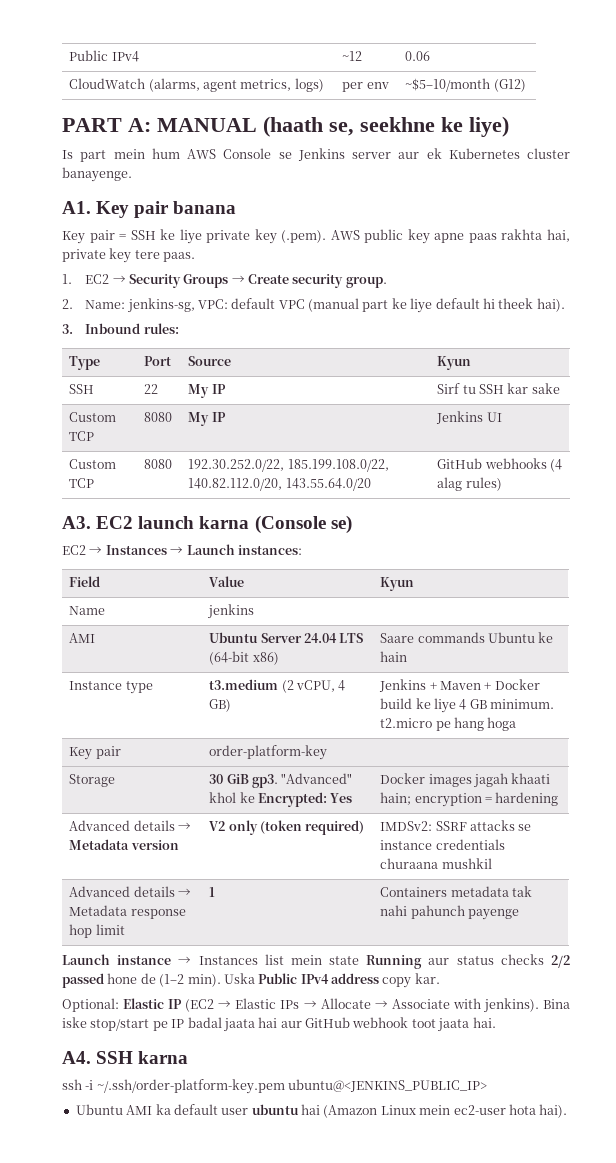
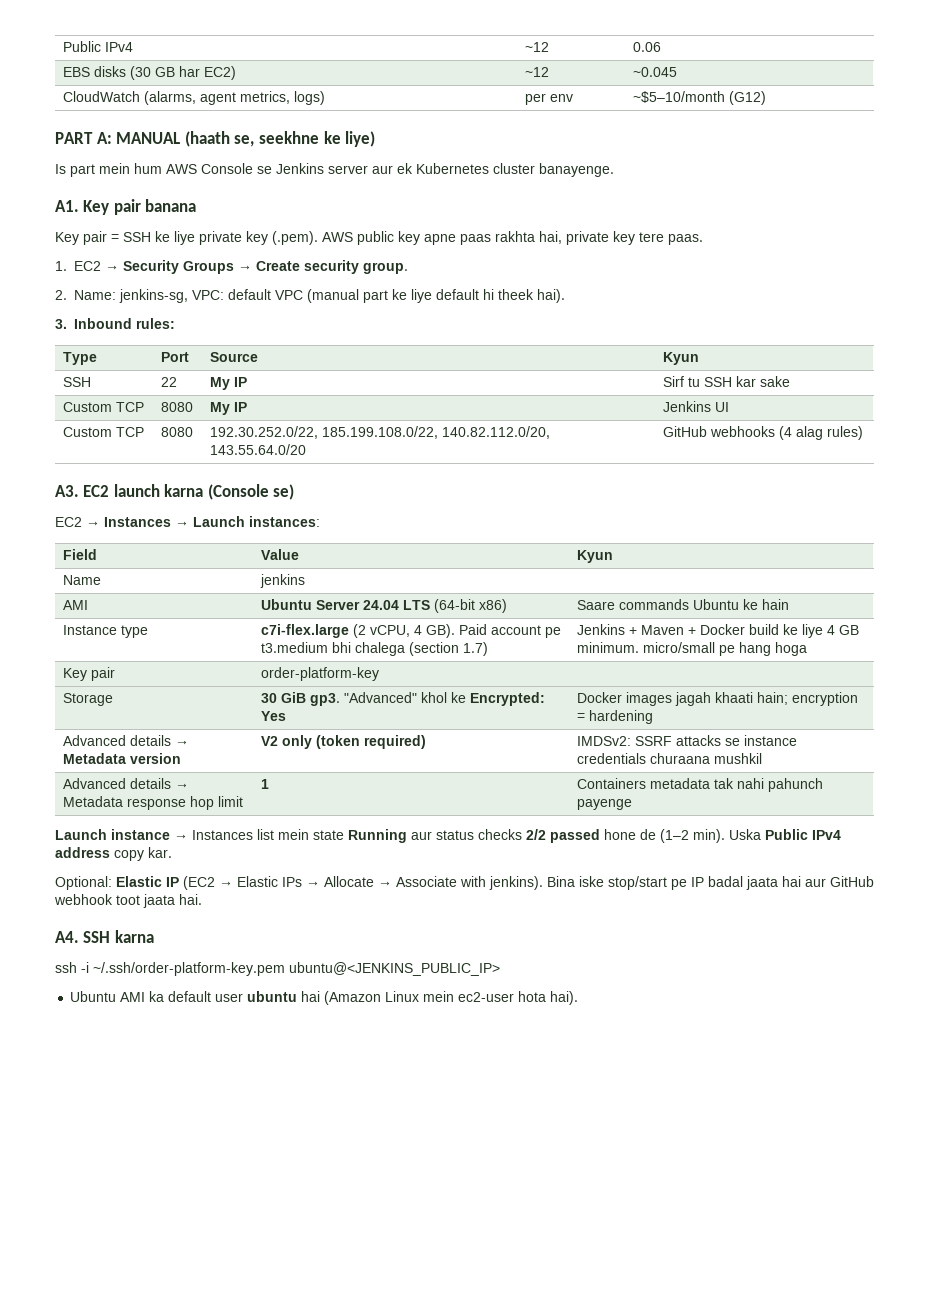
(431, 56) none -> [63,66,237,80] [525,67,550,77] [633,67,678,77] // EBS disks (30 GB har EC2) | ~12 | ~0.045
[209,679,279,690] t3.medium -> [261,624,350,638] c7i-flex.large
[209,699,232,712] GB) -> [426,624,562,638] [261,642,489,656] GB). Paid account pe t3.medium bhi chalega (section 1.7)
[380,718,433,728] t2.micro -> [643,642,716,653] micro/small

